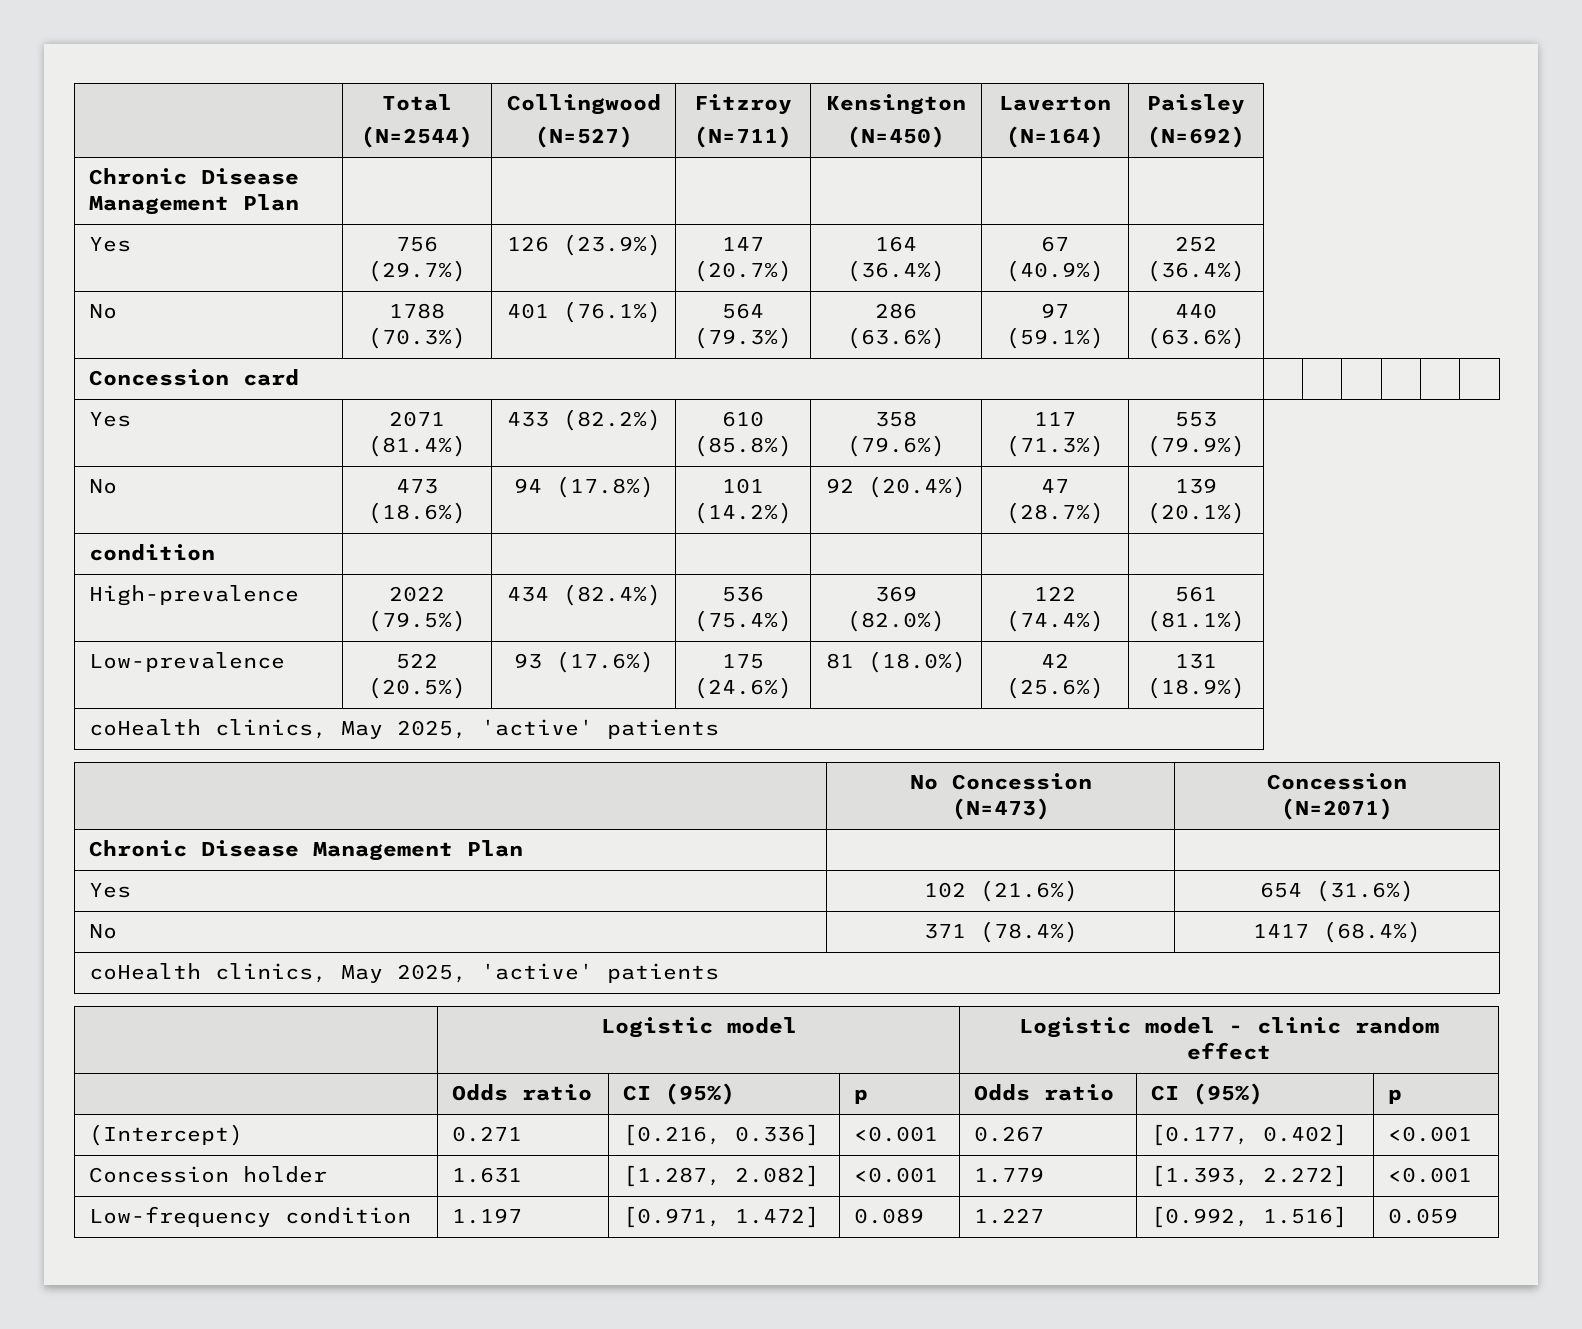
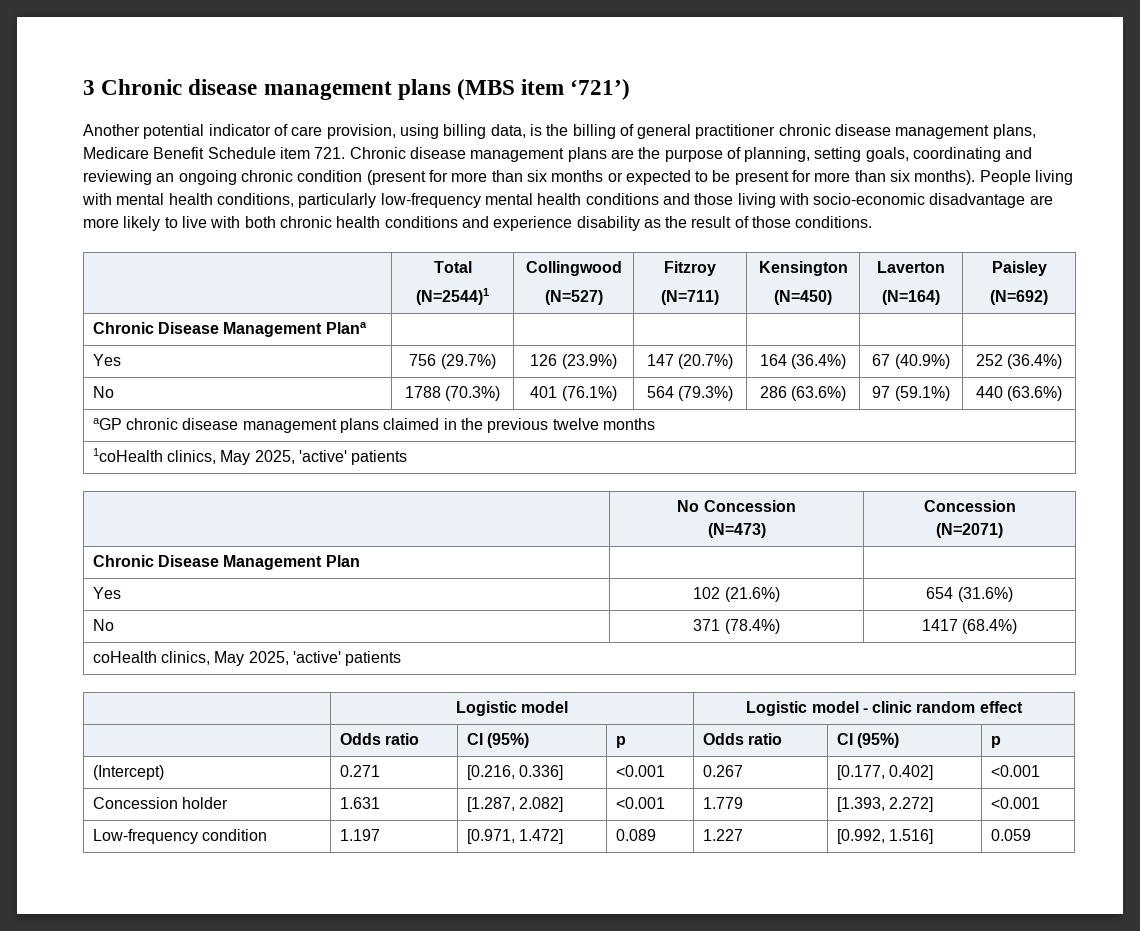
(381, 102) none -> [83,79,631,100] [83,124,1036,139] [83,147,1033,162] [83,170,1074,185] [82,193,1053,208] [83,216,873,231] 3 Chronic disease management plans (MBS item ‘721’) // Another potential indicator of care provision, using billing data, is the billing of general practitioner chronic disease management plans, Medicare Benefit Schedule item 721. Chronic disease management plans are the purpose of planning, setting goals, coordinating and reviewing an ongoing chronic condition (present for more than six months or expected to be present for more than six months). People living with mental health conditions, particularly low-frequency mental health conditions and those living with socio-economic disadvantage are more likely to live with both chronic health conditions and experience disability as the result of those conditions. //
[360,126,473,148] (N=2544) -> [416,288,489,305] (N=2544)1
[242,194,299,211] Plan -> [325,322,367,334] Plana
[88,369,299,386] [88,412,131,427] [388,411,445,427] [367,435,466,457] [506,409,661,431] [722,411,764,427] [694,435,792,457] [875,411,917,427] [847,435,945,457] [1034,412,1076,426] [1006,435,1104,457] [1175,412,1217,427] [1147,435,1245,457] [88,479,117,494] [395,479,438,494] [367,502,466,524] [513,476,654,498] [722,478,764,494] [694,502,792,524] [826,476,966,498] [1041,479,1069,493] [1006,502,1104,524] [1175,478,1217,494] [1147,502,1245,524] [88,544,215,561] [88,585,299,606] [388,586,445,602] [367,610,466,632] [506,584,661,606] [722,586,764,602] [694,610,792,632] [875,586,917,602] [847,610,945,632] [1034,586,1076,601] [1006,610,1104,632] [1175,586,1217,602] [1147,610,1245,632] [88,652,285,672] [395,653,438,669] [367,677,466,699] [513,651,654,673] [722,654,764,669] [694,677,792,699] [826,651,966,673] [1041,653,1069,668] [1006,677,1104,699] [1175,654,1217,669] [1147,677,1245,699] [88,719,201,736] Concession card | | | | | | // Yes | 2071 (81.4%) | 433 (82.2%) | 610 (85.8%) | 358 (79.6%) | 117 (71.3%) | 553 (79.9%) // No | 473 (18.6%) | 94 (17.8%) | 101 (14.2%) | 92 (20.4%) | 47 (28.7%) | 139 (20.1%) // condition | | | | | | // High-prevalence | 2022 (79.5%) | 434 (82.4%) | 536 (75.4%) | 369 (82.0%) | 122 (74.4%) | 561 (81.1%) // Low-prevalence | 522 (20.5%) | 93 (17.6%) | 175 (24.6%) | 81 (18.0%) | 42 (25.6%) | 131 (18.9%) // coHealth -> [92,418,655,433] [92,448,163,462] aGP chronic disease management plans claimed in the previous twelve months // 1coHealth

